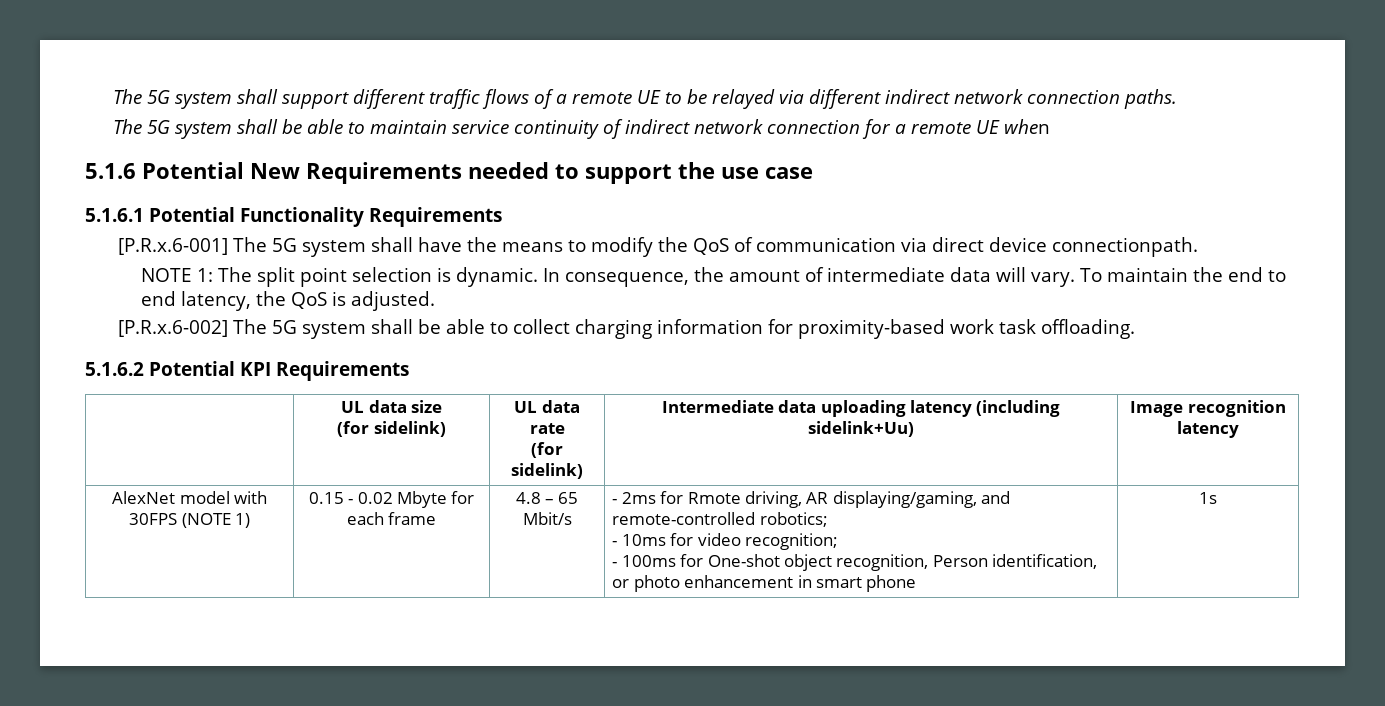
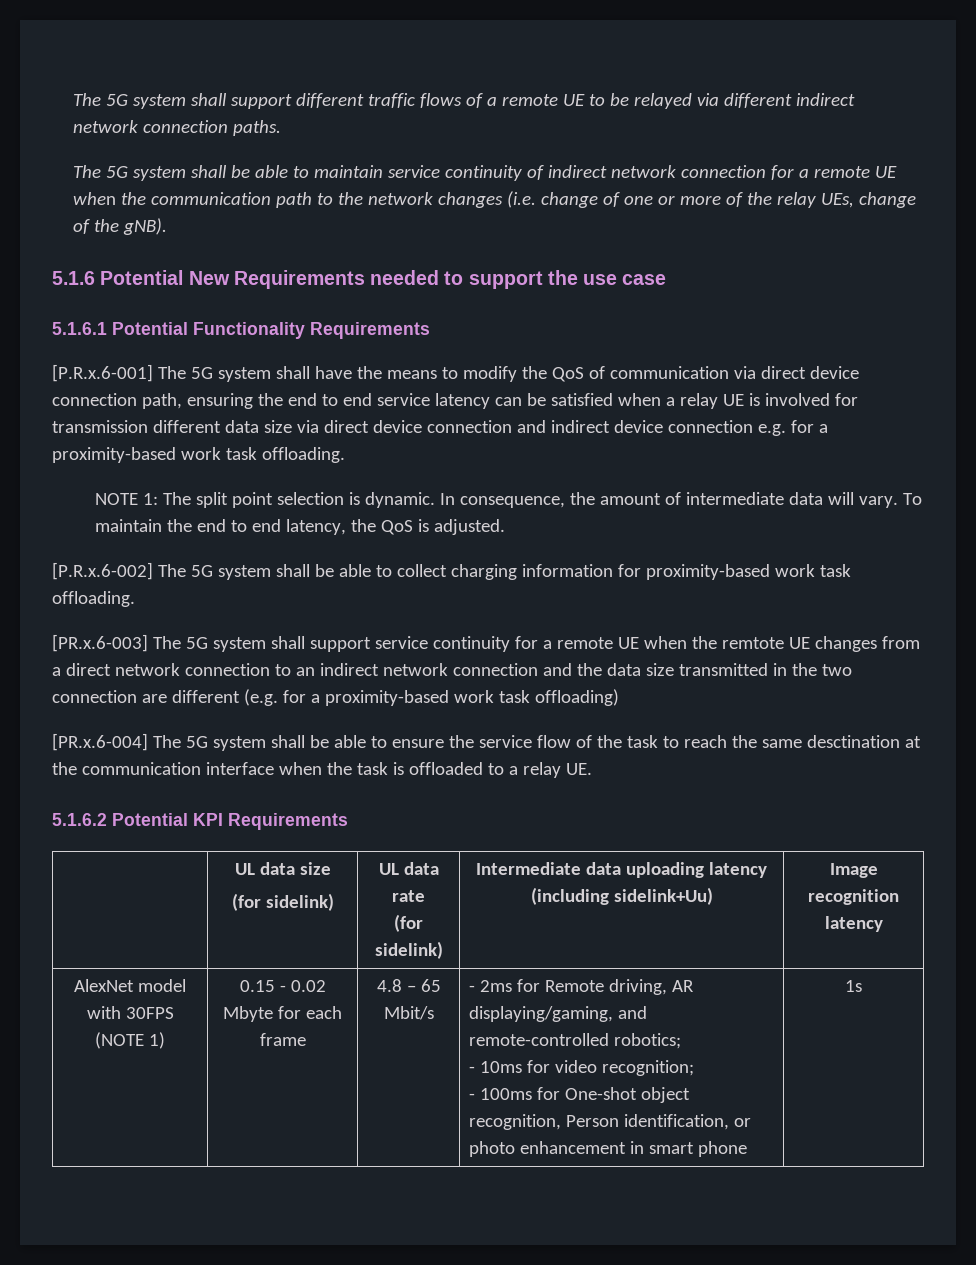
(1051, 126) none -> [121,191,917,208] [73,218,168,235] the communication path to the network changes (i.e. change of one or more of the relay UEs, change of the gNB).
[1051,237,1198,257] connectionpath. -> [52,393,858,409] [52,420,828,436] [52,447,345,463] connection path, ensuring the end to end service latency can be satisfied when a relay UE is involved for transmission different data size via direct device connection and indirect device connection e.g. for a proximity-based work task offloading.
(1135, 329) none -> [52,634,920,652] [52,663,852,676] [52,689,619,706] [52,733,921,751] [52,762,592,778] // [PR.x.6-003] The 5G system shall support service continuity for a remote UE when the remtote UE changes from a direct network connection to an indirect network connection and the data size transmitted in the two connection are different (e.g. for a proximity-based work task offloading) // [PR.x.6-004] The 5G system shall be able to ensure the service flow of the task to reach the same desctination at the communication interface when the task is offloaded to a relay UE.
[687,492,741,504] Rmote -> [545,980,605,992] Remote

